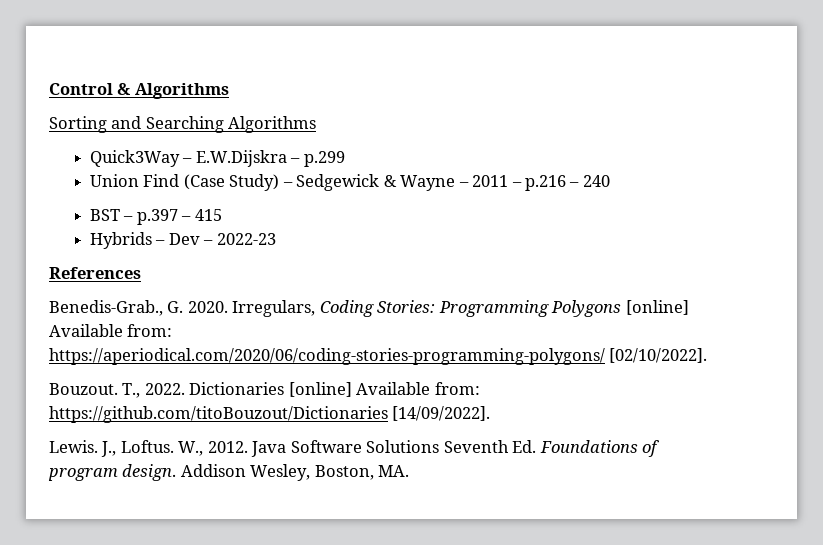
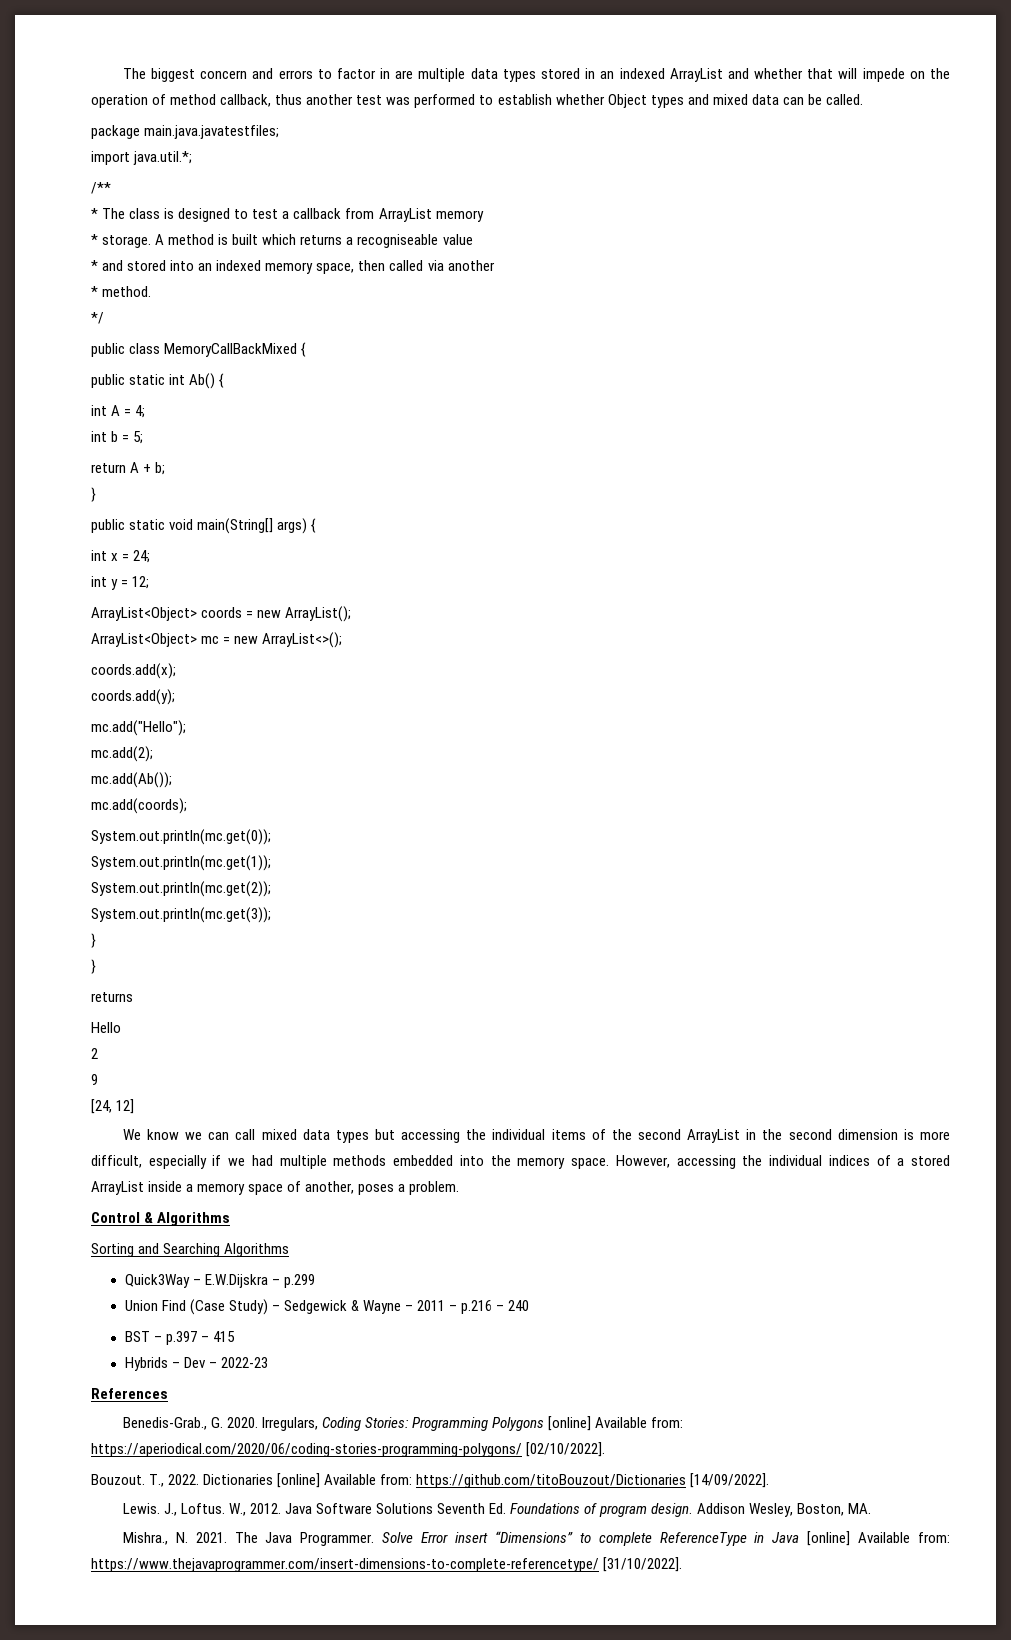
(49, 89) none -> [122,68,951,82] [91,94,863,108] [91,125,280,139] [91,151,193,165] [91,182,111,194] [91,208,484,222] [91,234,473,248] [91,260,495,274] [91,286,152,297] [91,312,104,324] [91,342,307,357] [91,373,225,389] [91,405,146,418] [91,431,144,444] [91,462,166,475] [91,487,96,502] [91,518,317,534] [91,550,151,563] [91,576,150,590] [91,606,352,622] [91,632,343,648] [91,663,176,679] [91,689,175,705] [91,720,186,736] [91,746,153,762] [91,772,172,788] [91,798,187,814] [91,829,271,845] [91,855,271,871] [91,881,271,897] [91,907,271,923] [91,933,96,948] [91,959,96,974] [91,992,133,1002] [91,1022,121,1033] [91,1048,98,1059] [91,1074,98,1085] [91,1099,135,1114] [122,1129,951,1143] [91,1155,950,1169] [91,1181,460,1195] The biggest concern and errors to factor in are multiple data types stored in an indexed ArrayList and whether that will impede on the operation of method callback, thus another test was performed to establish whether Object types and mixed data can be called. // package main.java.javatestfiles; // import java.util.*; // /** // * The class is designed to test a callback from ArrayList memory // * storage. A method is built which returns a recogniseable value // * and stored into an indexed memory space, then called via another // * method. // */ // public class MemoryCallBackMixed { // public static int Ab() { // int A = 4; // int b = 5; // return A + b; // } // public static void main(String[] args) { // int x = 24; // int y = 12; // ArrayList<Object> coords = new ArrayList(); // ArrayList<Object> mc = new ArrayList<>(); // coords.add(x); // coords.add(y); // mc.add("Hello"); // mc.add(2); // mc.add(Ab()); // mc.add(coords); // System.out.println(mc.get(0)); // System.out.println(mc.get(1)); // System.out.println(mc.get(2)); // System.out.println(mc.get(3)); // } // } // returns // Hello // 2 // 9 // [24, 12] // We know we can call mixed data types but accessing the individual items of the second ArrayList in the second dimension is more difficult, especially if we had multiple methods embedded into the memory space. However, accessing the individual indices of a stored ArrayList inside a memory space of another, poses a problem. //
(410, 471) none -> [122,1531,951,1546] [91,1557,683,1572] // Mishra., N. 2021. The Java Programmer. Solve Error insert “Dimensions” to complete ReferenceType in Java [online] Available from: https://www.thejavaprogrammer.com/insert-dimensions-to-complete-referencetype/ [31/10/2022].

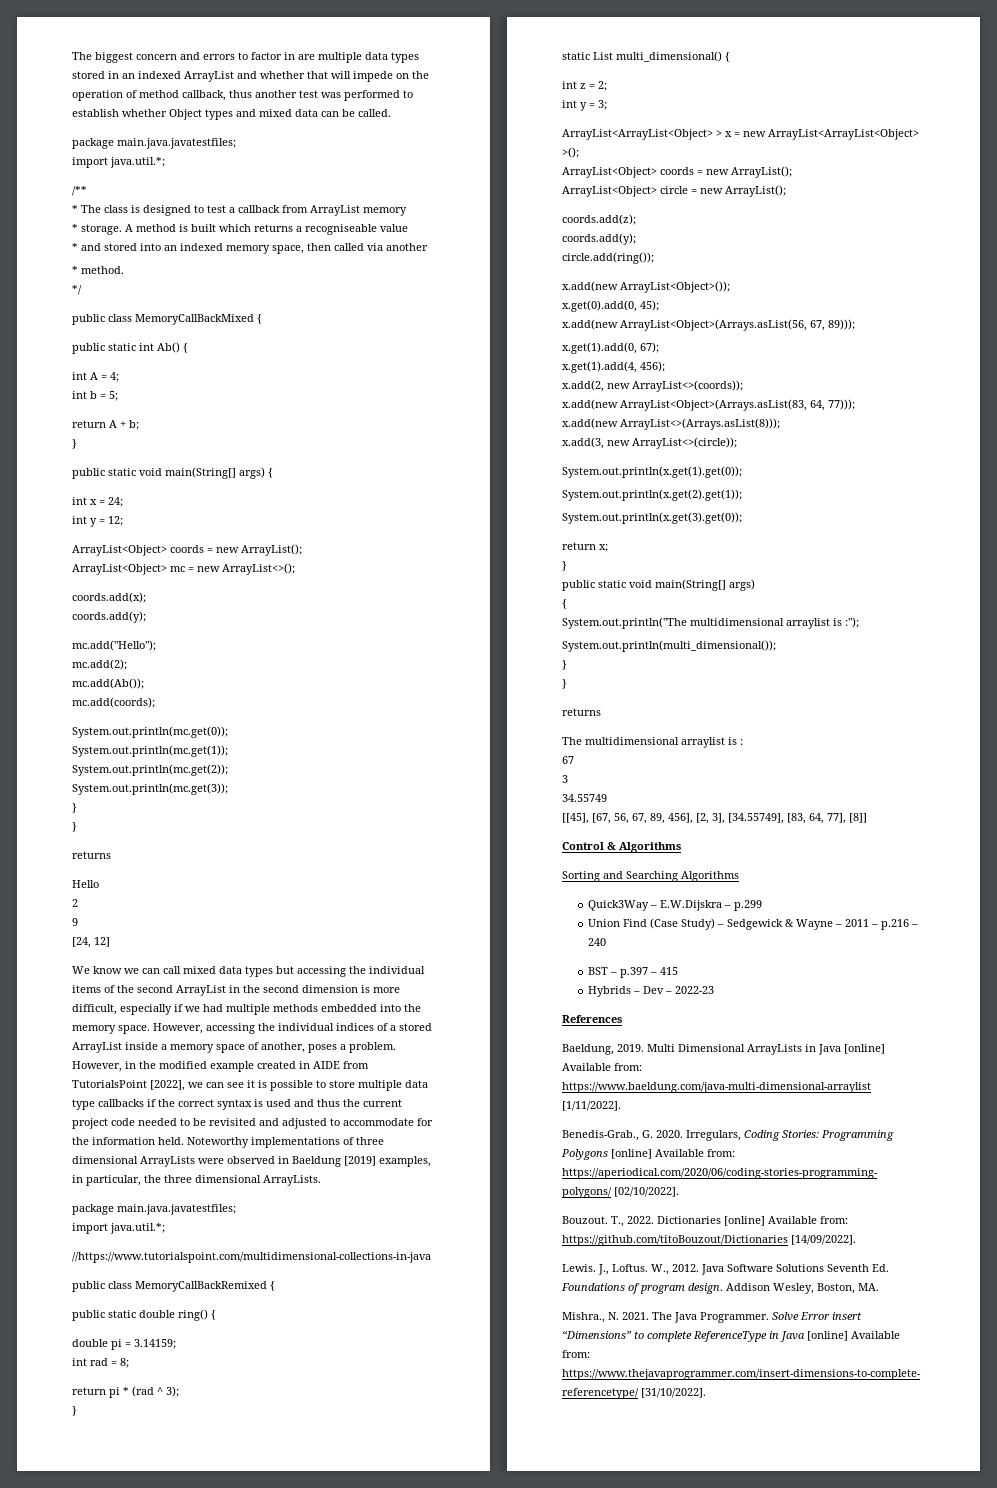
(460, 1188) none -> [72,1061,369,1072] [72,1080,428,1091] [72,1099,402,1110] [72,1118,433,1129] [72,1137,384,1148] [72,1156,431,1167] [72,1175,321,1186] [72,1204,236,1215] [72,1223,165,1234] [72,1252,431,1263] [72,1281,275,1292] [72,1309,216,1321] [72,1339,176,1350] [72,1358,129,1368] [72,1386,179,1398] [72,1406,77,1416] [562,51,730,62] [562,81,607,91] [562,100,607,111] [562,129,919,140] [562,147,579,158] [562,166,792,178] [562,185,786,197] [562,214,636,225] [562,233,636,245] [562,252,654,264] [562,281,730,293] [562,300,659,312] [562,319,855,331] [562,342,659,354] [562,361,665,373] [562,380,743,392] [562,399,855,411] [562,418,780,430] [562,437,737,449] [562,466,742,478] [562,489,742,501] [562,512,742,524] [562,542,608,552] [562,561,567,571] [562,579,755,591] [562,599,567,609] [562,617,859,629] [562,640,776,652] [562,660,567,670] [562,679,567,689] [562,708,601,716] [562,737,743,748] [562,756,574,764] [562,775,568,783] [562,794,607,802] [562,813,867,824] However, in the modified example created in AIDE from TutorialsPoint [2022], we can see it is possible to store multiple data type callbacks if the correct syntax is used and thus the current project code needed to be revisited and adjusted to accommodate for the information held. Noteworthy implementations of three dimensional ArrayLists were observed in Baeldung [2019] examples, in particular, the three dimensional ArrayLists. // package main.java.javatestfiles; // import java.util.*; // //https://www.tutorialspoint.com/multidimensional-collections-in-java // public class MemoryCallBackRemixed { // public static double ring() { // double pi = 3.14159; // int rad = 8; // return pi * (rad ^ 3); // } // static List multi_dimensional() { // int z = 2; // int y = 3; // ArrayList<ArrayList<Object> > x = new ArrayList<ArrayList<Object> >(); // ArrayList<Object> coords = new ArrayList(); // ArrayList<Object> circle = new ArrayList(); // coords.add(z); // coords.add(y); // circle.add(ring()); // x.add(new ArrayList<Object>()); // x.get(0).add(0, 45); // x.add(new ArrayList<Object>(Arrays.asList(56, 67, 89))); // x.get(1).add(0, 67); // x.get(1).add(4, 456); // x.add(2, new ArrayList<>(coords)); // x.add(new ArrayList<Object>(Arrays.asList(83, 64, 77))); // x.add(new ArrayList<>(Arrays.asList(8))); // x.add(3, new ArrayList<>(circle)); // System.out.println(x.get(1).get(0)); // System.out.println(x.get(2).get(1)); // System.out.println(x.get(3).get(0)); // return x; // } // public static void main(String[] args) // { // System.out.println("The multidimensional arraylist is :"); // System.out.println(multi_dimensional()); // } // } // returns // The multidimensional arraylist is : // 67 // 3 // 34.55749 // [[45], [67, 56, 67, 89, 456], [2, 3], [34.55749], [83, 64, 77], [8]]
(168, 1393) none -> [562,1044,885,1055] [562,1063,642,1071] [562,1082,871,1093] [562,1101,621,1111] // Baeldung, 2019. Multi Dimensional ArrayLists in Java [online] Available from: https://www.baeldung.com/java-multi-dimensional-arraylist [1/11/2022].

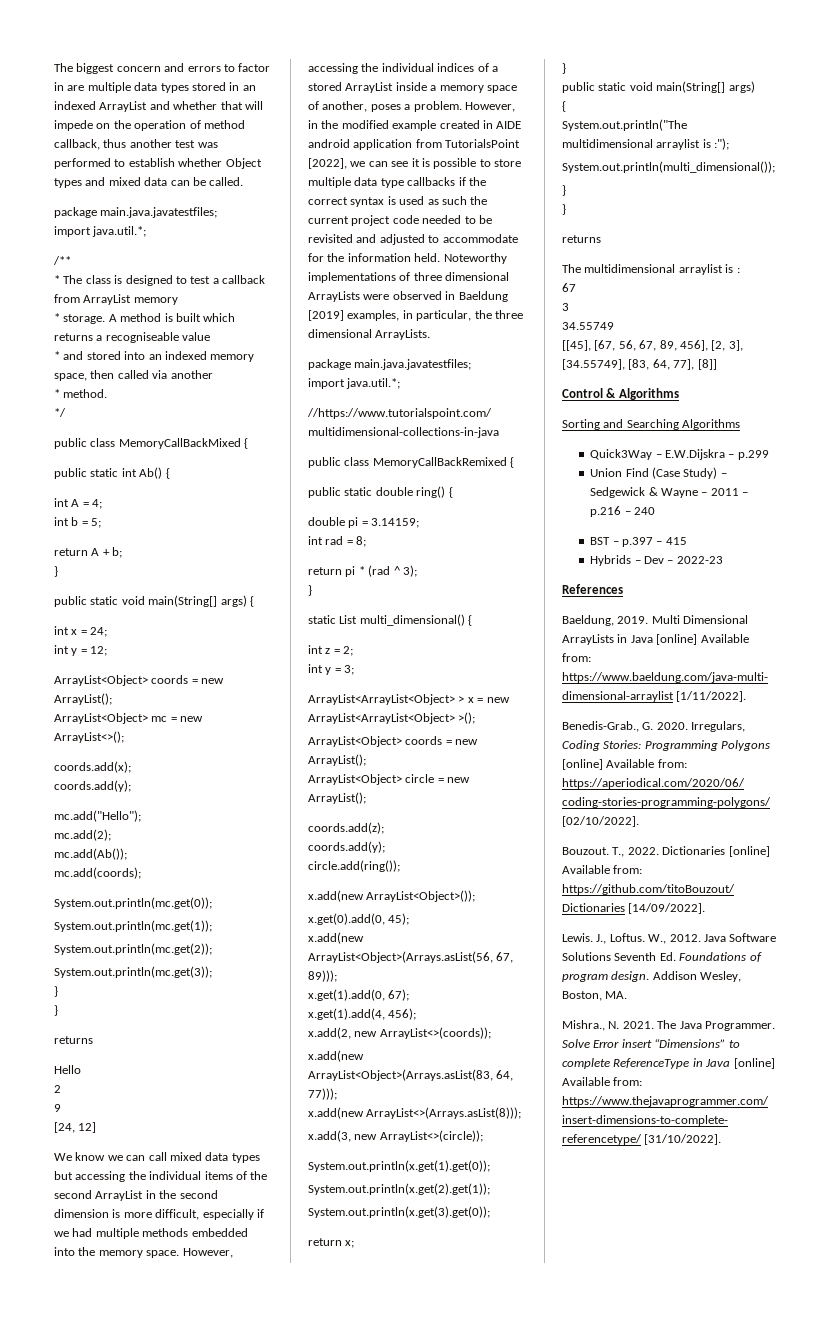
(340, 1065) none -> [308,139,413,150] android application
[294,1099,340,1107] and thus -> [427,196,467,205] as such

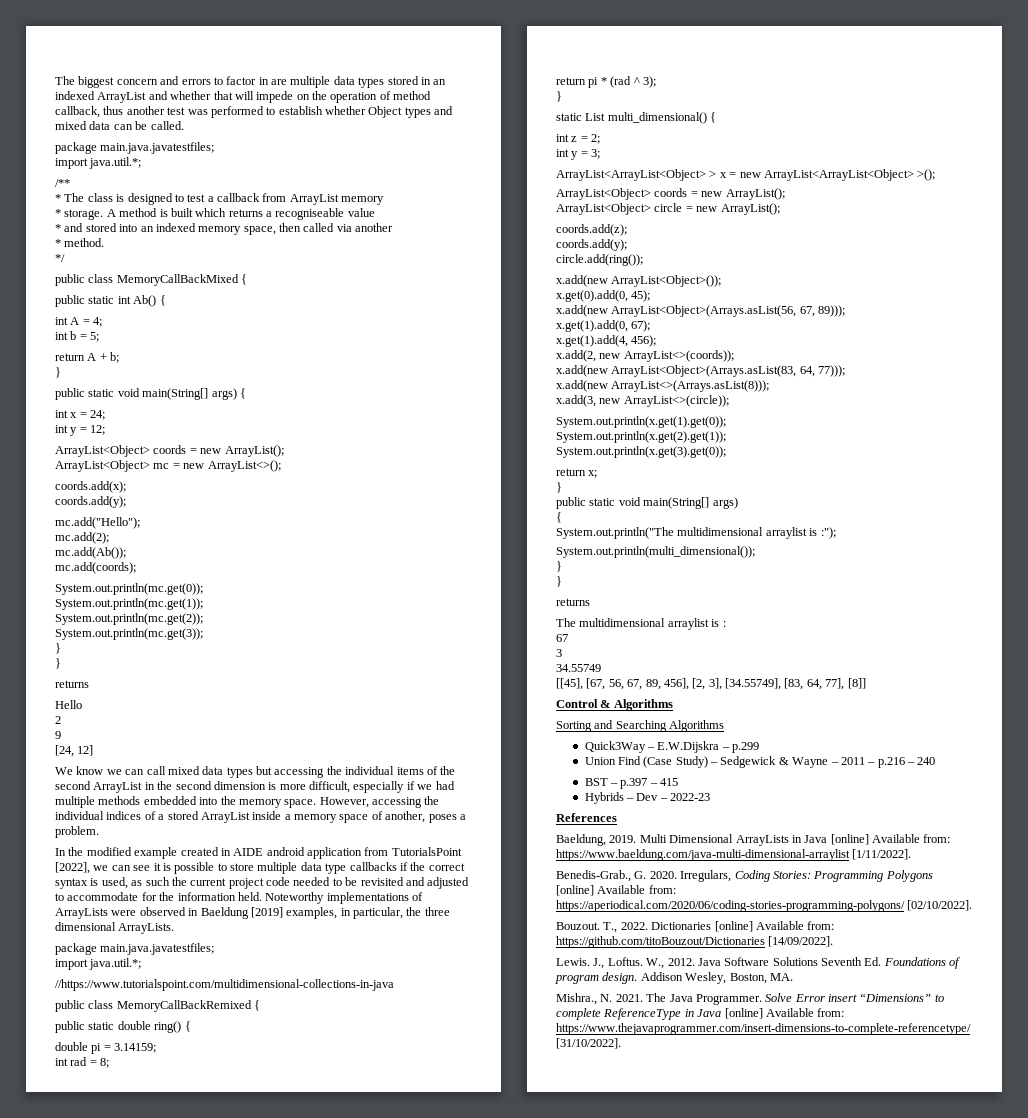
[464,102,515,112] [308,120,318,129] However, in -> [55,848,66,856] // In
[399,196,425,205] used -> [101,877,128,889] used,
[413,272,510,281] three dimensional -> (423, 896) none

